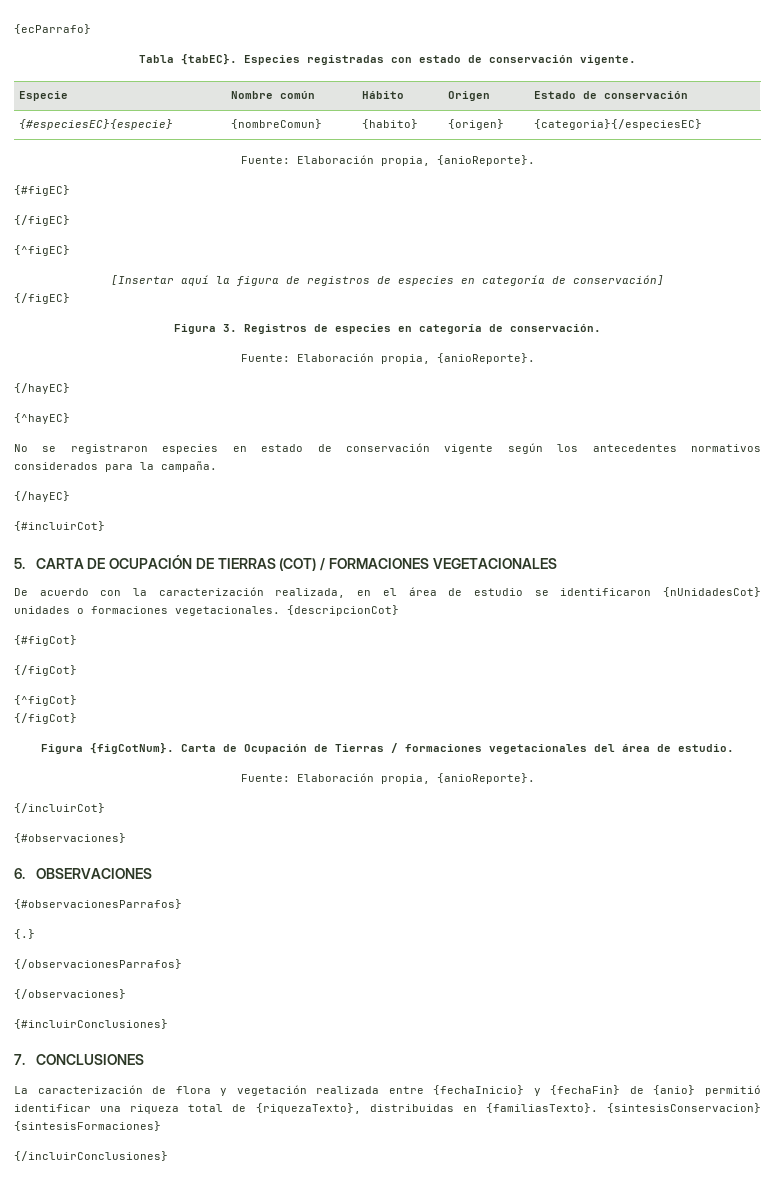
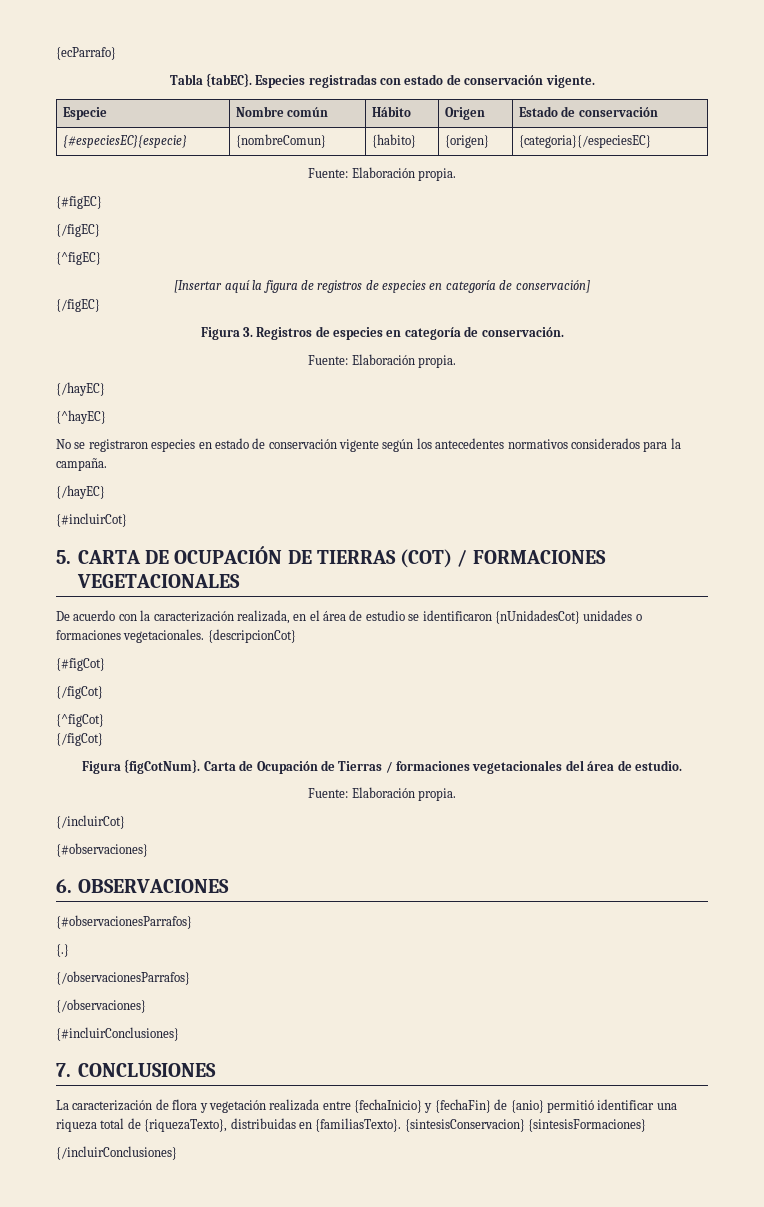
[380,155,535,166] propia, {anioReporte}. -> [417,168,456,181] propia.
[380,353,535,364] propia, {anioReporte}. -> [417,355,456,368] propia.
[380,773,535,784] propia, {anioReporte}. -> [417,788,456,801] propia.

